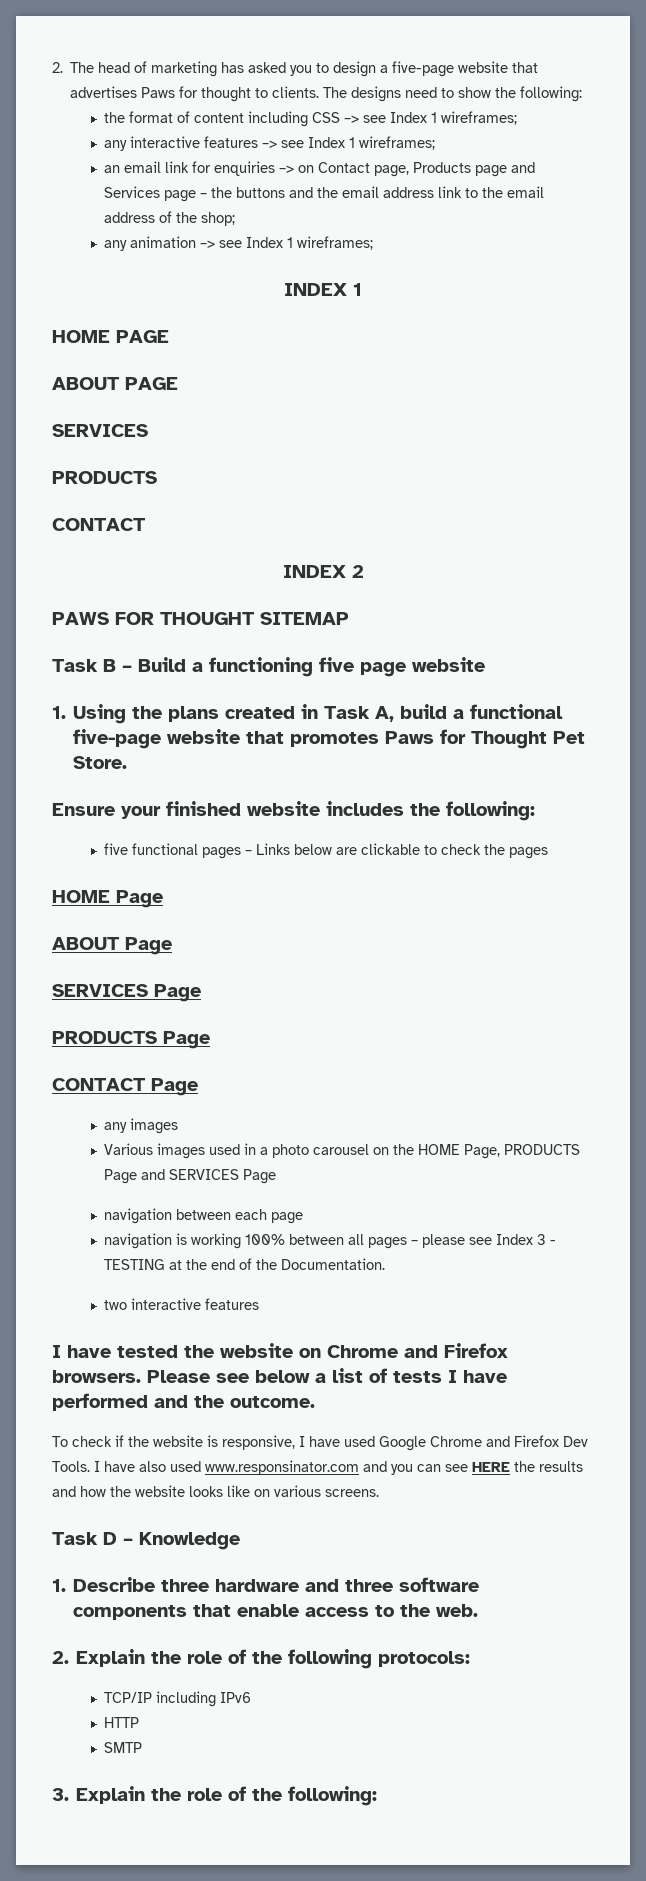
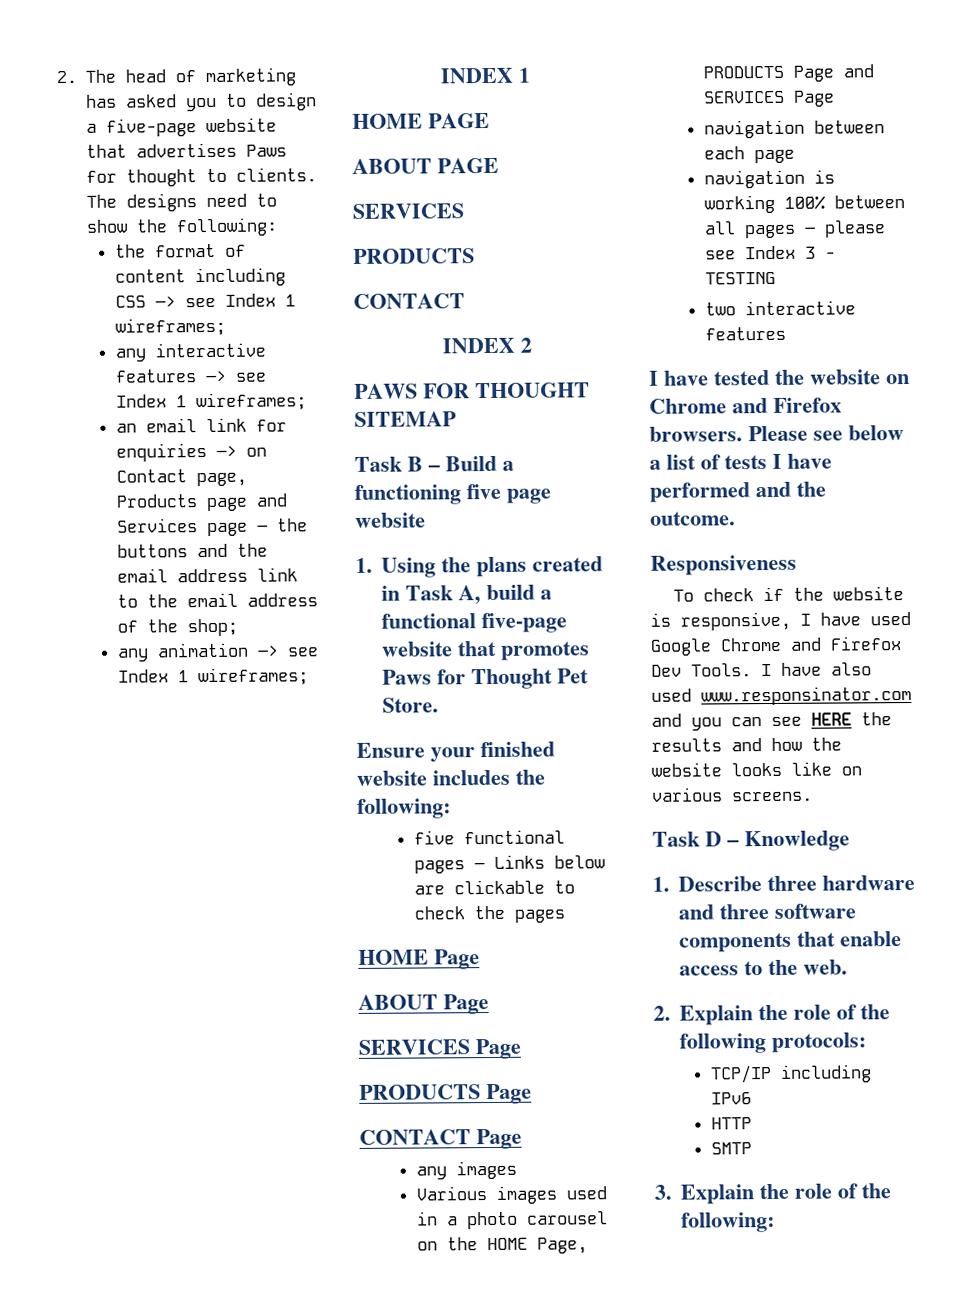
[169,1258,386,1270] at the end of the Documentation. -> (776, 278) none
(315, 1402) none -> [650,554,797,576] // Responsiveness

